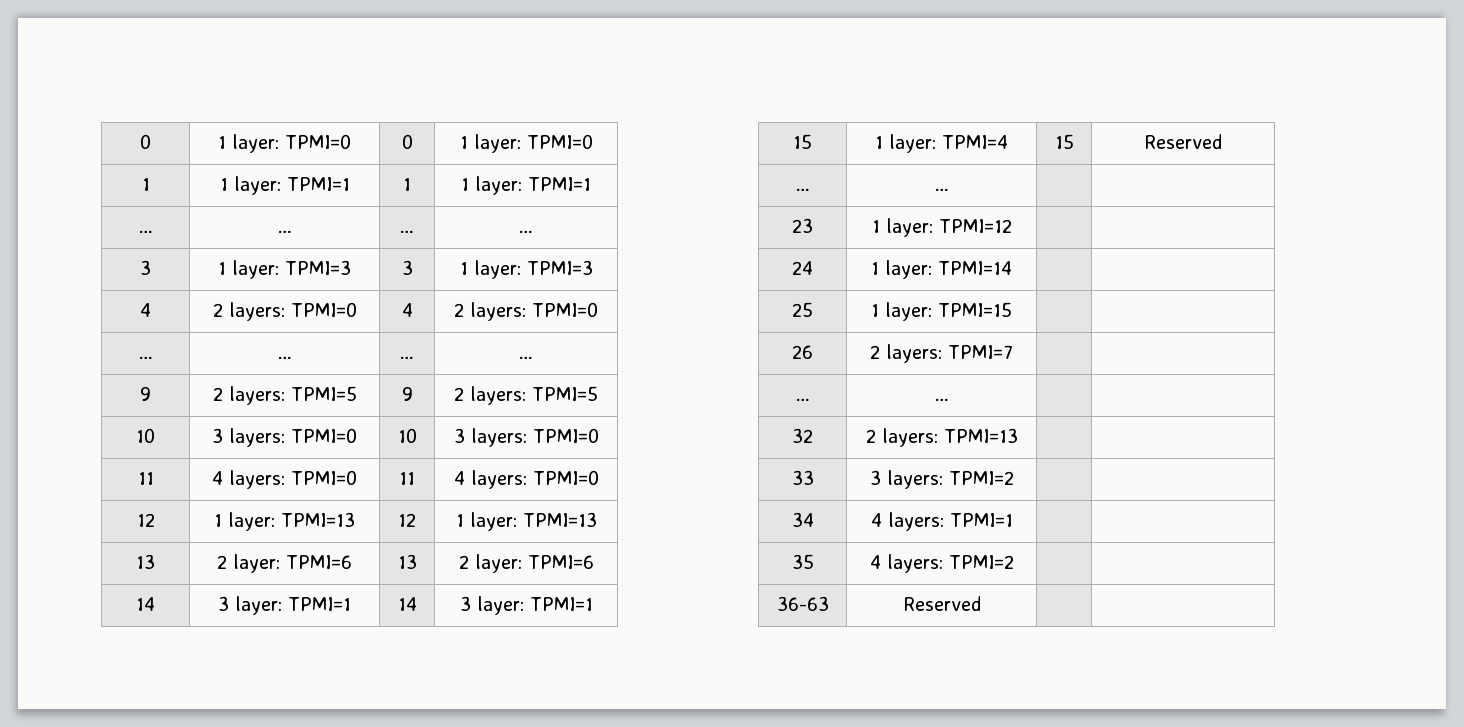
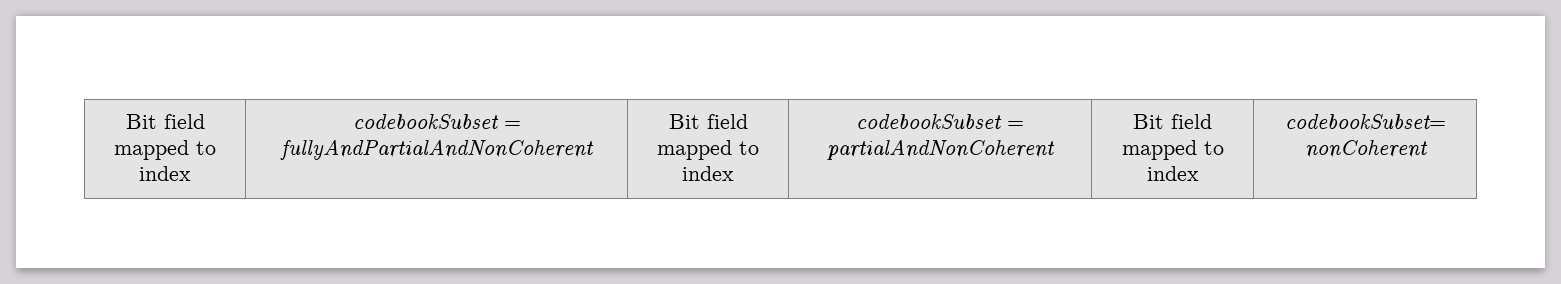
[140,134,151,149] [218,134,351,153] [401,134,413,149] [459,134,593,153] [141,178,150,191] [219,176,350,195] [403,178,411,191] [461,176,591,195] [138,230,153,233] [277,230,292,233] [400,230,414,233] [519,230,533,233] [140,260,151,275] [218,260,351,279] [401,260,413,275] [459,260,593,279] [140,303,151,317] [212,302,357,321] [401,303,413,317] [454,302,598,321] [138,356,153,359] [277,356,292,359] [400,356,414,359] [519,356,533,359] [140,387,151,401] [212,386,357,405] [401,387,413,401] [454,386,598,405] [136,428,155,443] [212,428,357,447] [397,428,417,443] [453,428,599,447] [137,472,154,485] [212,470,357,489] [399,472,415,485] [453,470,599,489] [136,513,155,527] [214,512,355,531] [398,513,416,527] [455,512,597,531] [136,554,155,569] [217,554,352,573] [397,554,417,569] [458,554,594,573] [136,597,155,611] [218,596,351,615] [397,597,417,611] [459,596,593,615] [793,134,812,149] [875,134,1008,153] [1054,134,1074,149] [1144,134,1222,149] [795,188,810,191] [934,188,949,191] [792,218,813,233] [871,218,1012,237] [792,261,813,275] [871,260,1012,279] [792,302,813,317] [871,302,1012,321] [792,345,813,359] [870,344,1013,363] [795,398,810,401] [934,398,949,401] [792,428,813,443] [865,428,1018,447] [791,470,814,485] [869,470,1014,489] [791,512,814,527] [870,512,1013,531] [791,554,814,569] [869,554,1014,573] [776,596,829,611] [902,596,981,611] 0 | 1 layer: TPMI=0 | 0 | 1 layer: TPMI=0 // 1 | 1 layer: TPMI=1 | 1 | 1 layer: TPMI=1 // … | … | … | … // 3 | 1 layer: TPMI=3 | 3 | 1 layer: TPMI=3 // 4 | 2 layers: TPMI=0 | 4 | 2 layers: TPMI=0 // … | … | … | … // 9 | 2 layers: TPMI=5 | 9 | 2 layers: TPMI=5 // 10 | 3 layers: TPMI=0 | 10 | 3 layers: TPMI=0 // 11 | 4 layers: TPMI=0 | 11 | 4 layers: TPMI=0 // 12 | 1 layer: TPMI=13 | 12 | 1 layer: TPMI=13 // 13 | 2 layer: TPMI=6 | 13 | 2 layer: TPMI=6 // 14 | 3 layer: TPMI=1 | 14 | 3 layer: TPMI=1 // 15 | 1 layer: TPMI=4 | 15 | Reserved // … | … | | // 23 | 1 layer: TPMI=12 | | // 24 | 1 layer: TPMI=14 | | // 25 | 1 layer: TPMI=15 | | // 26 | 2 layers: TPMI=7 | | // … | … | | // 32 | 2 layers: TPMI=13 | | // 33 | 3 layers: TPMI=2 | | // 34 | 4 layers: TPMI=1 | | // 35 | 4 layers: TPMI=2 | | // 36-63 | Reserved | | -> [125,114,205,129] [114,140,216,160] [139,166,191,181] [352,114,521,131] [280,139,594,160] [668,114,748,129] [657,140,759,160] [682,166,734,181] [856,114,1024,131] [827,139,1055,160] [1133,114,1212,129] [1121,140,1224,160] [1146,166,1199,181] [1284,114,1446,131] [1304,140,1428,158] Bit field mapped to index | codebookSubset = fullyAndPartialAndNonCoherent | Bit field mapped to index | codebookSubset = partialAndNonCoherent | Bit field mapped to index | codebookSubset= nonCoherent

